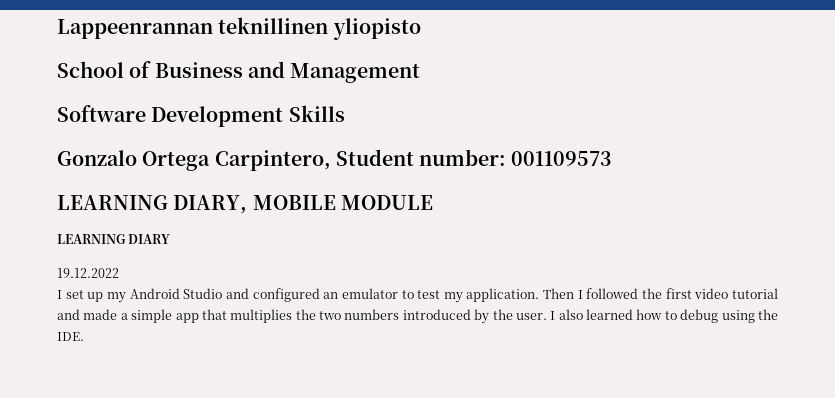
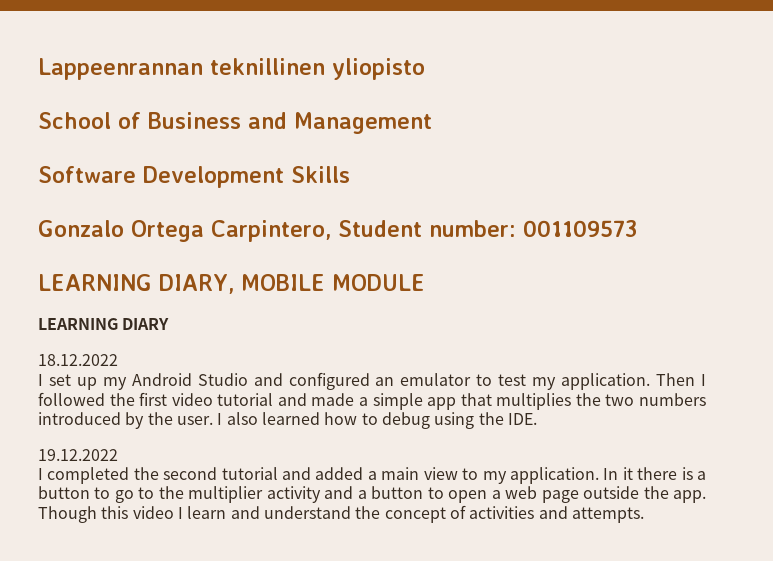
[57,268,119,278] 19.12.2022 -> [38,354,118,366] 18.12.2022
(84, 336) none -> [38,449,118,461] [38,467,706,484] [38,486,706,503] [38,505,644,523] // 19.12.2022 // I completed the second tutorial and added a main view to my application. In it there is a button to go to the multiplier activity and a button to open a web page outside the app. Though this video I learn and understand the concept of activities and attempts.

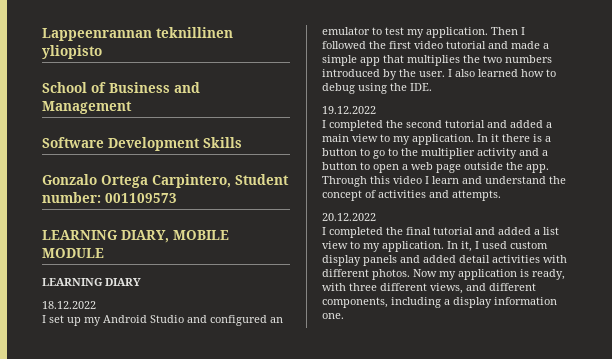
[38,506,97,523] Though -> [322,176,367,187] Through
(644, 515) none -> [322,213,376,221] [322,227,559,238] [322,241,548,252] [322,255,567,266] [322,269,565,280] [322,283,536,294] [322,297,557,308] [322,313,344,319] // 20.12.2022 // I completed the final tutorial and added a list view to my application. In it, I used custom display panels and added detail activities with different photos. Now my application is ready, with three different views, and different components, including a display information one.

